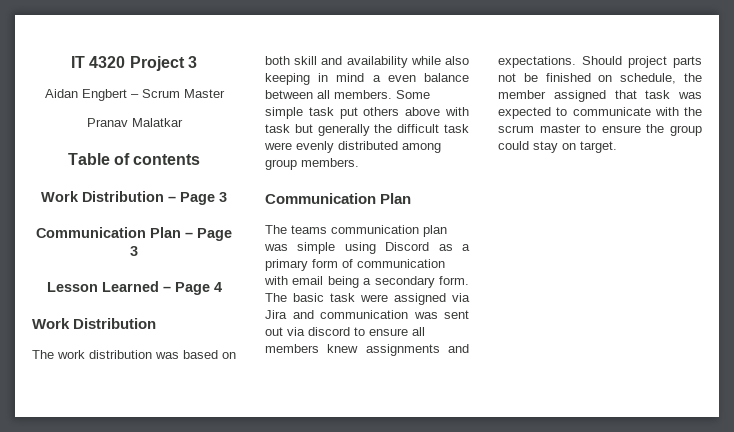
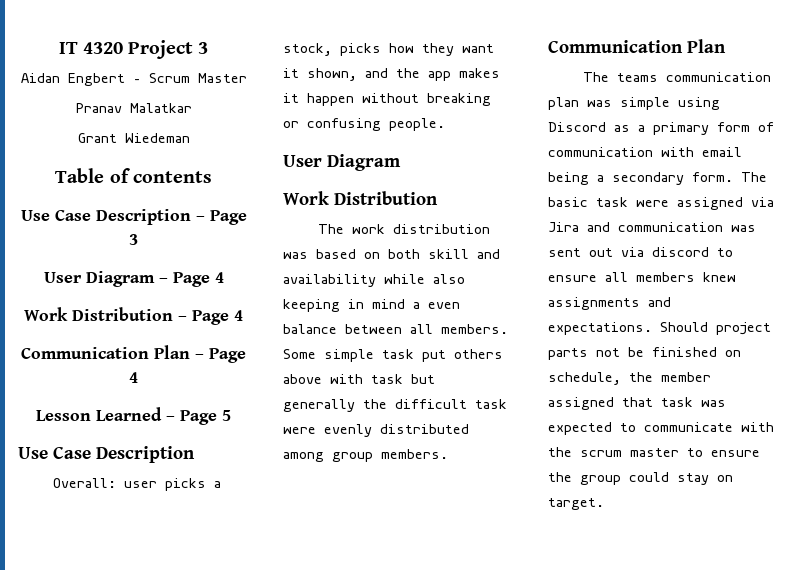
(183, 122) none -> [77,133,190,143] // Grant Wiedeman
(201, 159) none -> [20,209,247,225] [129,234,138,245] [43,271,224,287] // Use Case Description – Page 3 // User Diagram – Page 4
[219,192,227,202] 3 -> [234,310,243,321] 4
[130,246,138,256] 3 -> [129,372,138,383] 4
[213,282,222,292] 4 -> [222,410,231,421] [18,446,195,463] [53,478,222,491] [283,43,494,56] [283,68,500,81] [283,93,491,106] [283,118,445,131] [283,154,401,171] 5 // Use Case Description // Overall: user picks a stock, picks how they want it shown, and the app makes it happen without breaking or confusing people. // User Diagram

